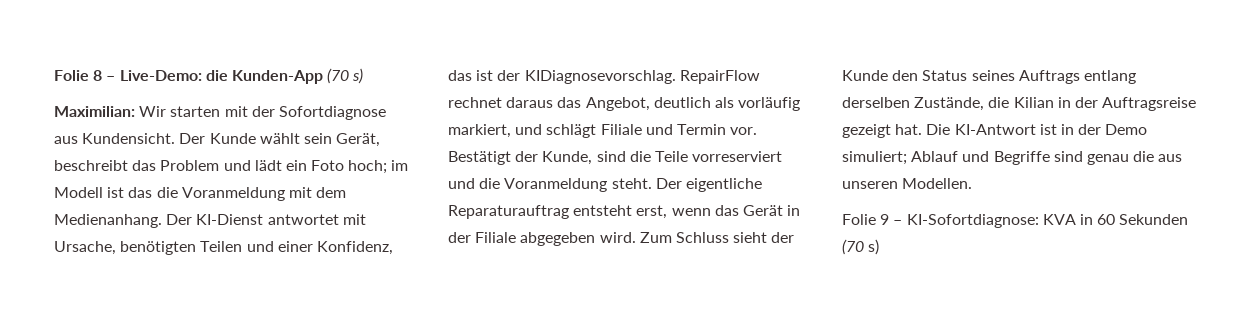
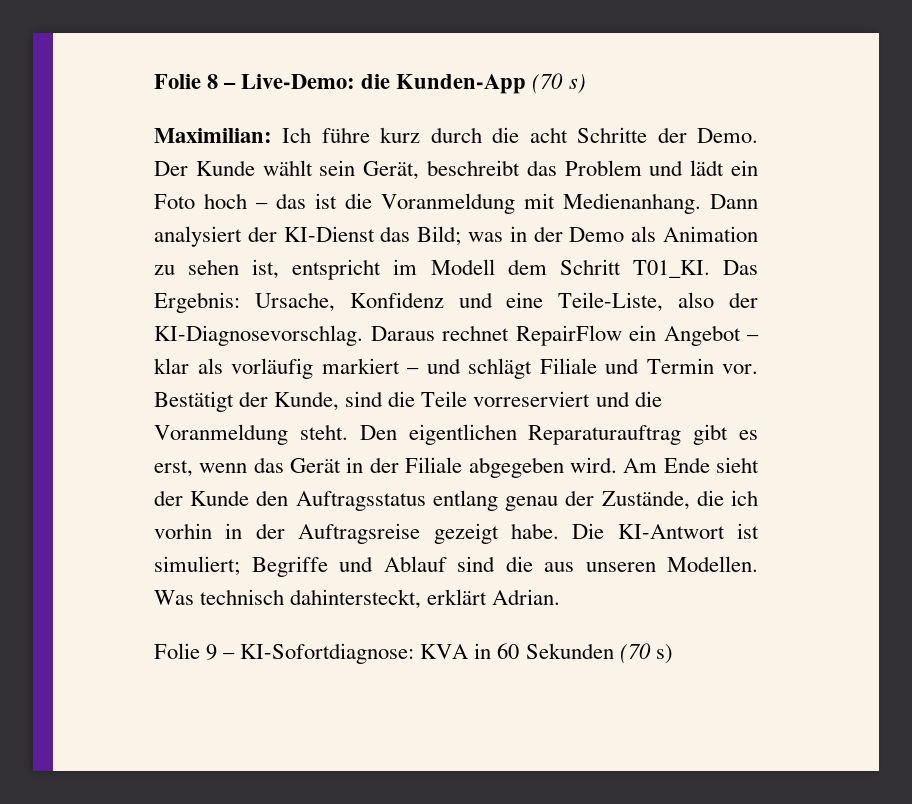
[139,106,386,120] [54,133,176,144] Wir starten mit der Sofortdiagnose aus Kundensicht. -> [282,127,758,143] Ich führe kurz durch die acht Schritte der Demo.
[348,160,409,174] [54,187,347,201] [54,214,366,228] [54,241,393,255] [448,70,760,84] [448,97,801,111] [448,124,511,138] hoch; im Modell ist das die Voranmeldung mit dem Medienanhang. Der KI-Dienst antwortet mit Ursache, benötigten Teilen und einer Konfidenz, das ist der KIDiagnosevorschlag. RepairFlow rechnet daraus das Angebot, deutlich als vorläufig markiert, -> [204,193,758,214] [154,226,758,247] [154,259,758,280] [154,292,759,313] [154,325,759,346] [154,358,419,379] hoch – das ist die Voranmeldung mit Medienanhang. Dann analysiert der KI-Dienst das Bild; was in der Demo als Animation zu sehen ist, entspricht im Modell dem Schritt T01_KI. Das Ergebnis: Ursache, Konfidenz und eine Teile-Liste, also der KI-Diagnosevorschlag. Daraus rechnet RepairFlow ein Angebot – klar als vorläufig markiert –
[655,178,762,192] [448,205,633,219] Der eigentliche Reparaturauftrag entsteht -> [359,424,758,445] Den eigentlichen Reparaturauftrag gibt es
[639,232,729,243] Zum Schluss -> [623,457,710,473] Am Ende
[922,70,1136,84] [842,97,1054,111] Status seines Auftrags entlang derselben Zustände, die Kilian -> [295,490,758,511] [154,523,212,539] Auftragsstatus entlang genau der Zustände, die ich vorhin
[895,124,923,135] hat. -> [510,523,559,539] habe.
[1060,124,1148,135] [842,151,1129,165] in der Demo simuliert; Ablauf und Begriffe sind genau -> [154,556,495,577] simuliert; Begriffe und Ablauf sind
(973, 183) none -> [154,589,561,609] Was technisch dahintersteckt, erklärt Adrian.

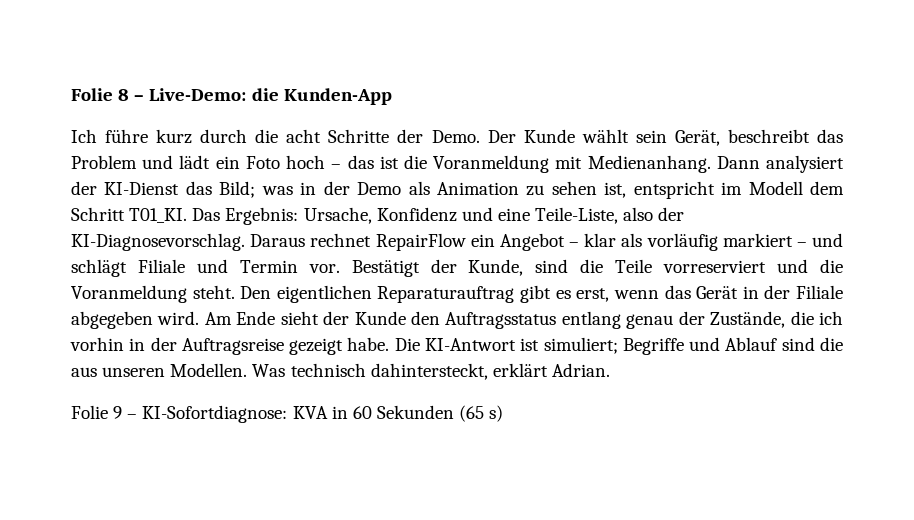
[532,73,586,94] [154,128,272,143] (70 s) // Maximilian: -> (392, 96) //
[619,643,651,664] (70 -> [459,405,485,422] (65

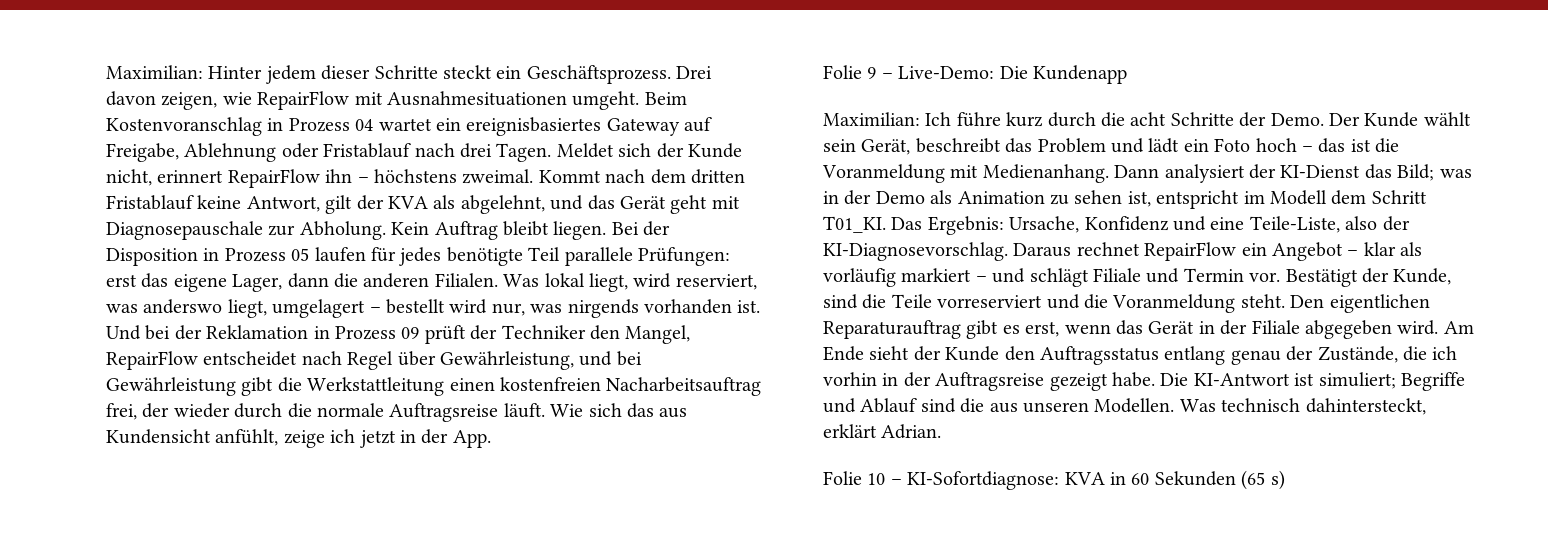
[71,88,392,105] Folie 8 – Live-Demo: die Kunden-App // -> [106,65,713,84] [106,91,687,110] [106,117,713,136] [106,143,742,162] [106,169,745,188] [106,195,740,214] [106,221,671,240] [106,247,730,266] [106,273,757,292] [106,299,761,318] [106,325,691,344] [106,351,642,370] [106,377,762,396] [106,403,688,422] [106,429,491,448] [823,65,1127,84] [823,112,920,126] Maximilian: Hinter jedem dieser Schritte steckt ein Geschäftsprozess. Drei davon zeigen, wie RepairFlow mit Ausnahmesituationen umgeht. Beim Kostenvoranschlag in Prozess 04 wartet ein ereignisbasiertes Gateway auf Freigabe, Ablehnung oder Fristablauf nach drei Tagen. Meldet sich der Kunde nicht, erinnert RepairFlow ihn – höchstens zweimal. Kommt nach dem dritten Fristablauf keine Antwort, gilt der KVA als abgelehnt, und das Gerät geht mit Diagnosepauschale zur Abholung. Kein Auftrag bleibt liegen. Bei der Disposition in Prozess 05 laufen für jedes benötigte Teil parallele Prüfungen: erst das eigene Lager, dann die anderen Filialen. Was lokal liegt, wird reserviert, was anderswo liegt, umgelagert – bestellt wird nur, was nirgends vorhanden ist. Und bei der Reklamation in Prozess 09 prüft der Techniker den Mangel, RepairFlow entscheidet nach Regel über Gewährleistung, und bei Gewährleistung gibt die Werkstattleitung einen kostenfreien Nacharbeitsauftrag frei, der wieder durch die normale Auftragsreise läuft. Wie sich das aus Kundensicht anfühlt, zeige ich jetzt in der App. // Folie 9 – Live-Demo: Die Kundenapp // Maximilian:
[113,406,123,419] 9 -> [867,473,886,485] 10

